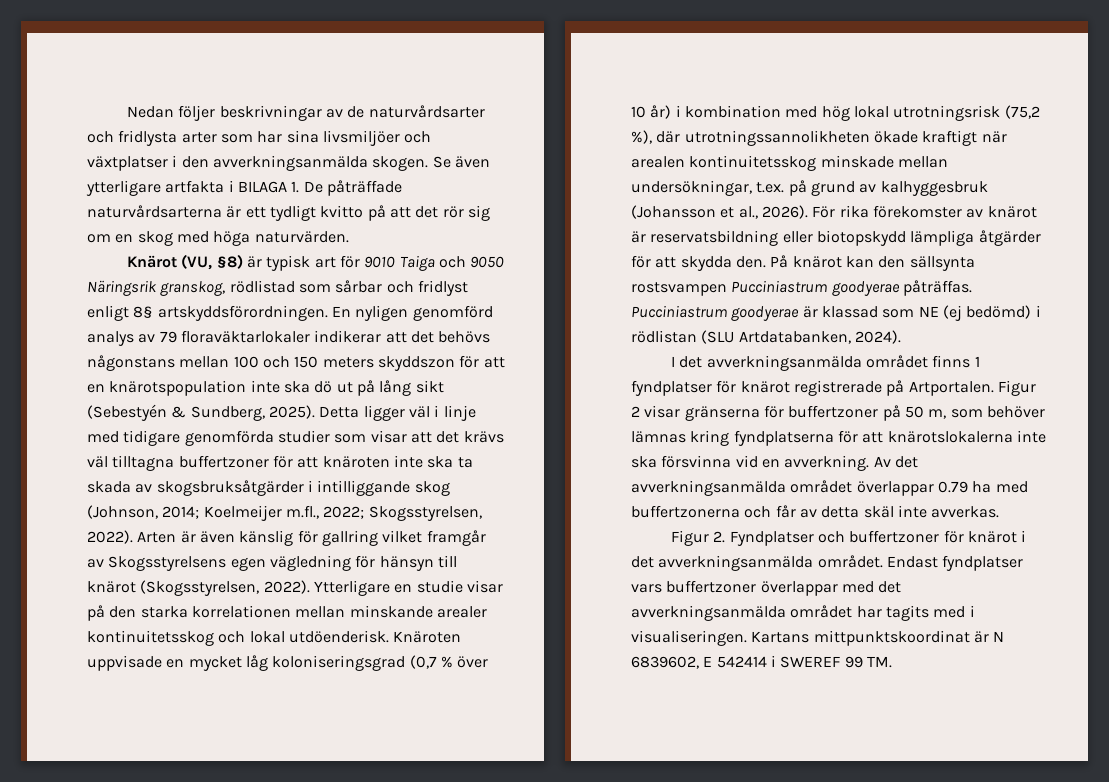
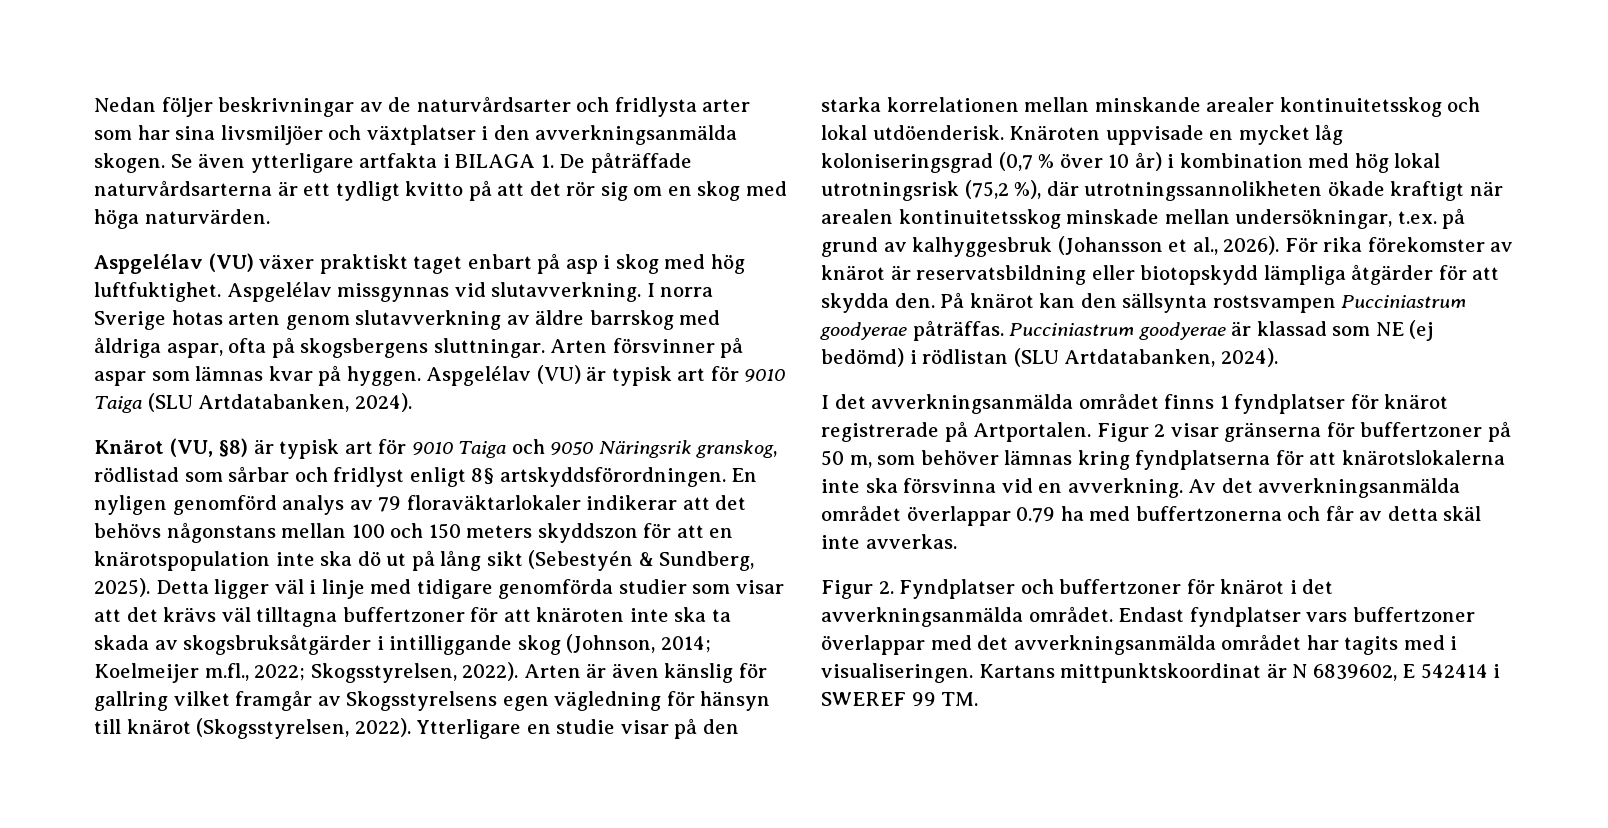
(349, 237) none -> [94,253,745,274] [94,282,714,302] [94,310,721,330] [94,337,744,358] [94,365,786,386] [94,393,412,413] // Aspgelélav (VU) växer praktiskt taget enbart på asp i skog med hög luftfuktighet. Aspgelélav missgynnas vid slutavverkning. I norra Sverige hotas arten genom slutavverkning av äldre barrskog med åldriga aspar, ofta på skogsbergens sluttningar. Arten försvinner på aspar som lämnas kvar på hyggen. Aspgelélav (VU) är typisk art för 9010 Taiga (SLU Artdatabanken, 2024).

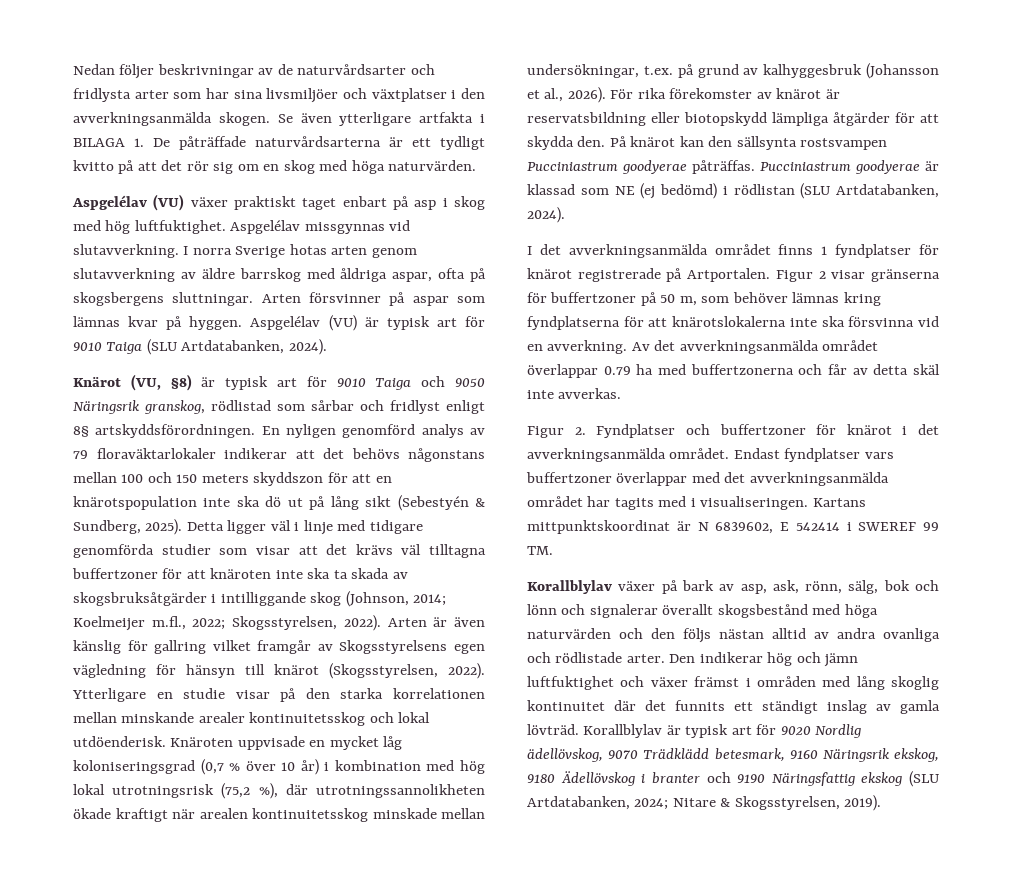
(979, 699) none -> [527,580,940,594] [527,604,878,618] [527,628,940,643] [527,652,859,667] [527,676,939,690] [527,700,940,714] [527,724,862,738] [527,748,939,762] [527,771,939,787] [527,795,882,811] // Korallblylav växer på bark av asp, ask, rönn, sälg, bok och lönn och signalerar överallt skogsbestånd med höga naturvärden och den följs nästan alltid av andra ovanliga och rödlistade arter. Den indikerar hög och jämn luftfuktighet och växer främst i områden med lång skoglig kontinuitet där det funnits ett ständigt inslag av gamla lövträd. Korallblylav är typisk art för 9020 Nordlig ädellövskog, 9070 Trädklädd betesmark, 9160 Näringsrik ekskog, 9180 Ädellövskog i branter och 9190 Näringsfattig ekskog (SLU Artdatabanken, 2024; Nitare & Skogsstyrelsen, 2019).

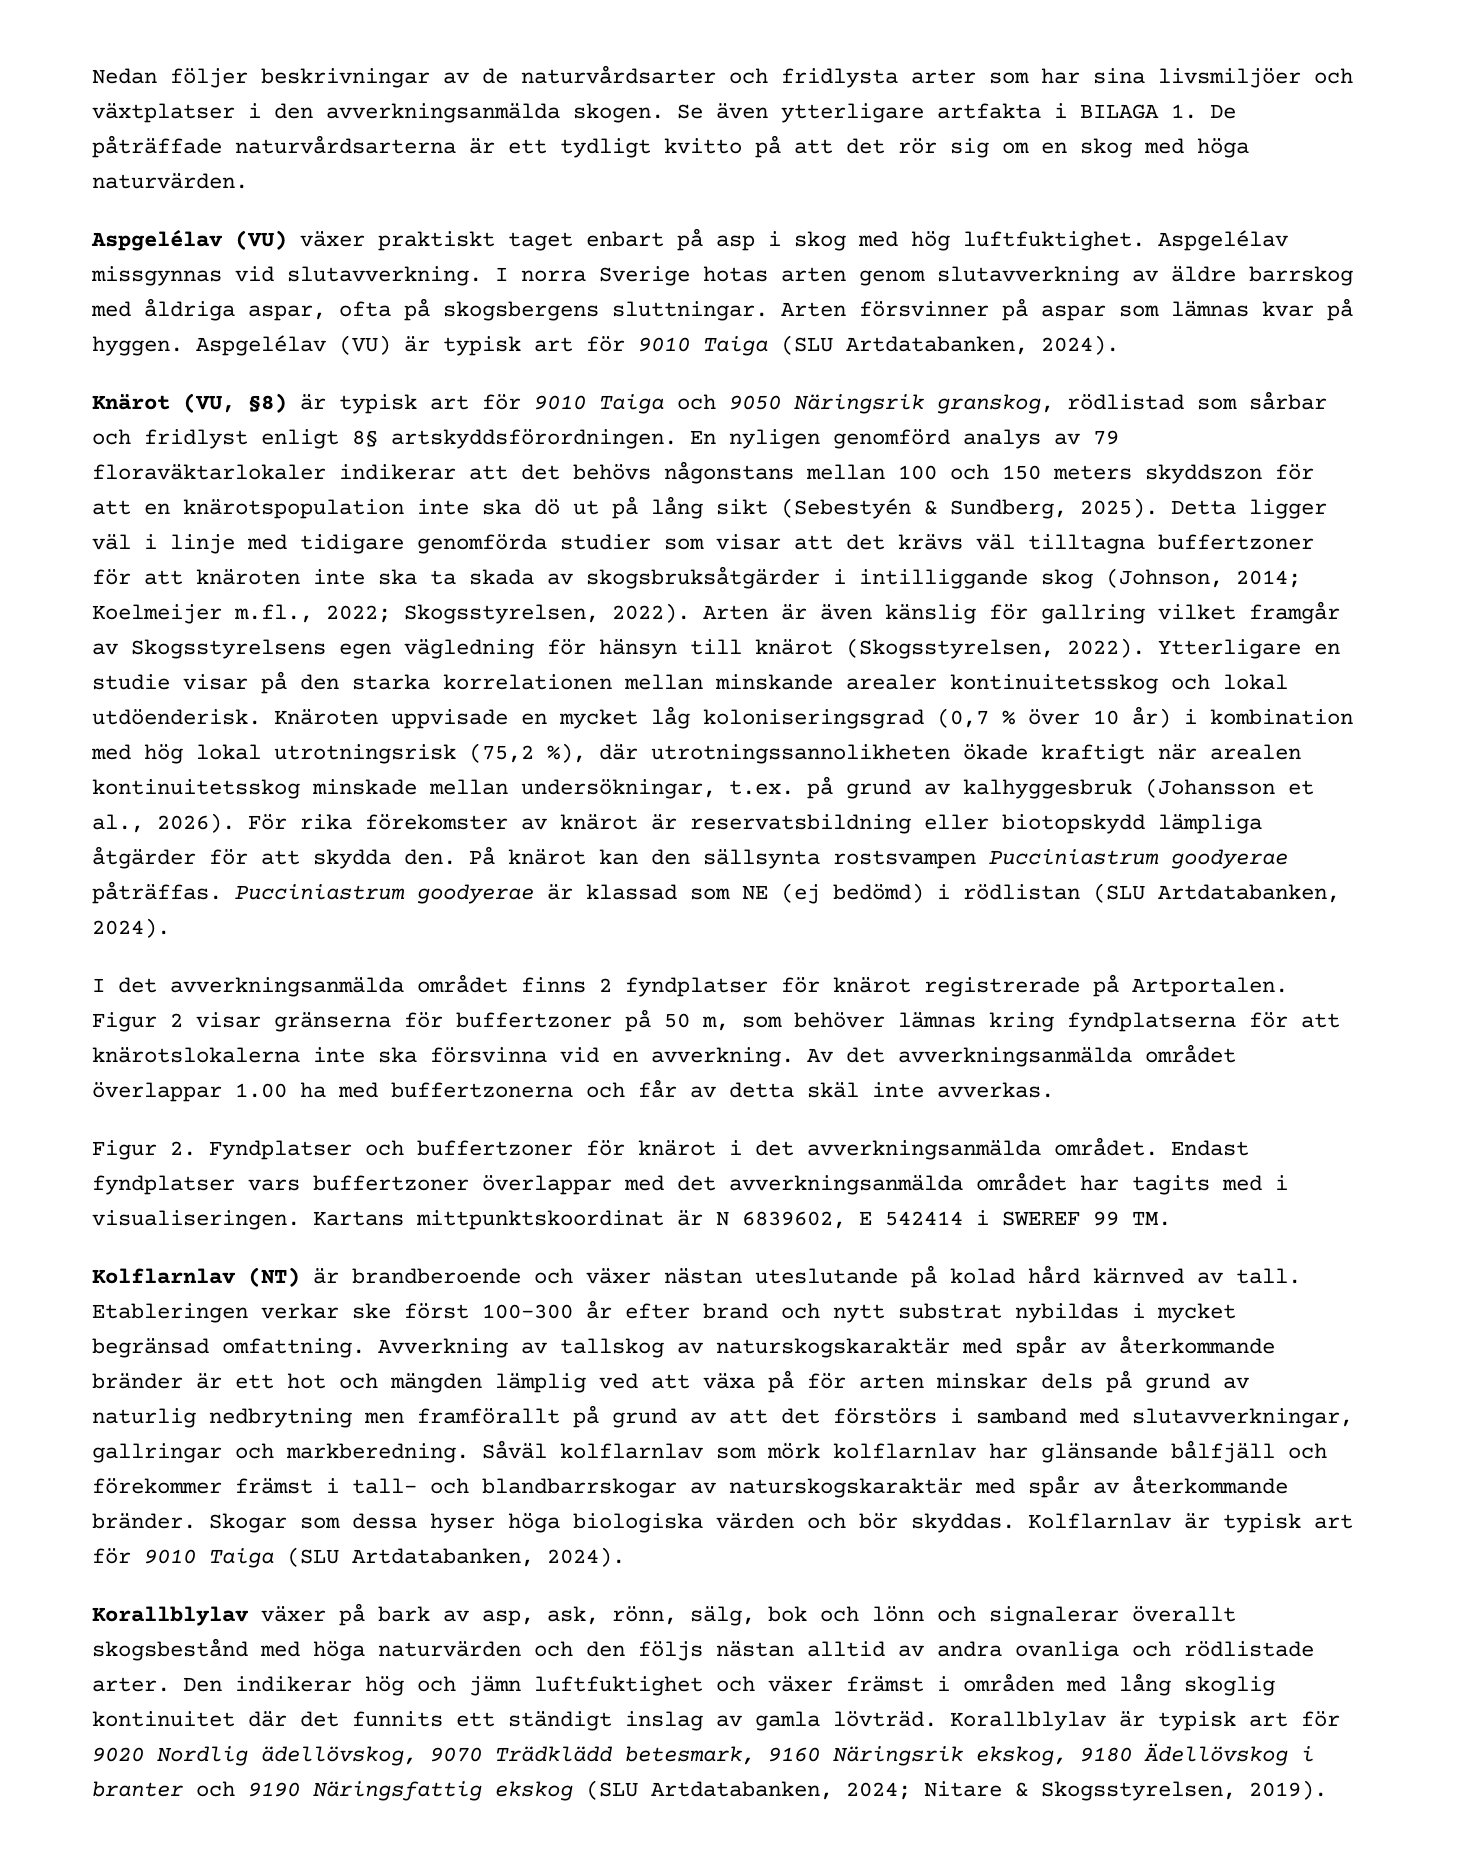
[821,246,828,255] 1 -> [599,978,612,992] 2
[603,366,631,375] 0.79 -> [235,1083,287,1098] 1.00
(553, 550) none -> [92,1265,1301,1288] [92,1300,1236,1323] [92,1335,1275,1358] [92,1370,1249,1393] [92,1405,1353,1428] [92,1440,1327,1463] [92,1475,1288,1498] [92,1513,1353,1533] [92,1547,625,1568] // Kolflarnlav (NT) är brandberoende och växer nästan uteslutande på kolad hård kärnved av tall. Etableringen verkar ske först 100–300 år efter brand och nytt substrat nybildas i mycket begränsad omfattning. Avverkning av tallskog av naturskogskaraktär med spår av återkommande bränder är ett hot och mängden lämplig ved att växa på för arten minskar dels på grund av naturlig nedbrytning men framförallt på grund av att det förstörs i samband med slutavverkningar, gallringar och markberedning. Såväl kolflarnlav som mörk kolflarnlav har glänsande bålfjäll och förekommer främst i tall- och blandbarrskogar av naturskogskaraktär med spår av återkommande bränder. Skogar som dessa hyser höga biologiska värden och bör skyddas. Kolflarnlav är typisk art för 9010 Taiga (SLU Artdatabanken, 2024).

